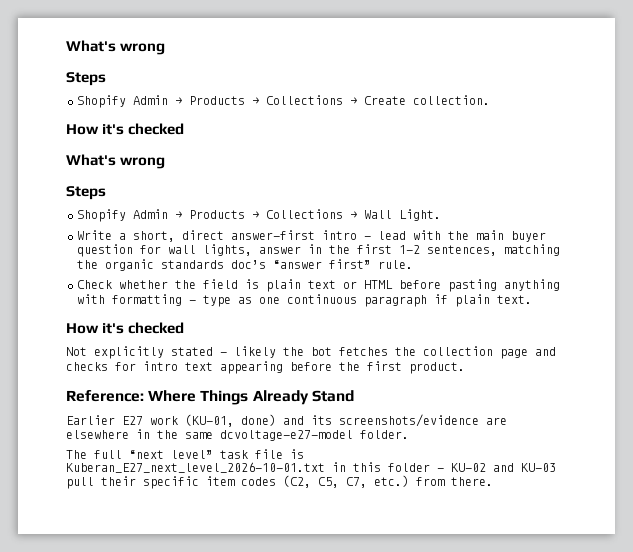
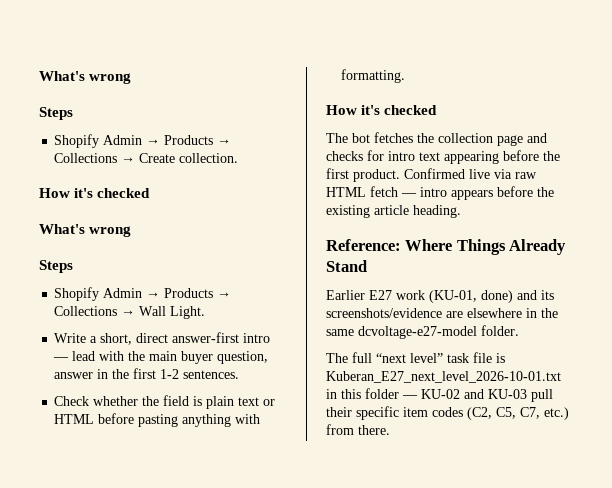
[77,244,252,257] question for wall lights, -> [217,351,269,364] question,
[427,244,560,256] [77,259,413,271] sentences, matching the organic standards doc’s “answer first” rule. -> [183,370,240,379] sentences.
[112,294,532,307] [66,322,185,334] [66,346,304,359] formatting — type as one continuous paragraph if plain text. // How it's checked // Not explicitly stated — likely the -> [341,69,406,83] [326,105,438,115] [326,133,348,143] formatting. // How it's checked // The
(465, 368) none -> [404,168,537,179] [326,186,554,200] [326,205,461,218] Confirmed live via raw HTML fetch — intro appears before the existing article heading.

